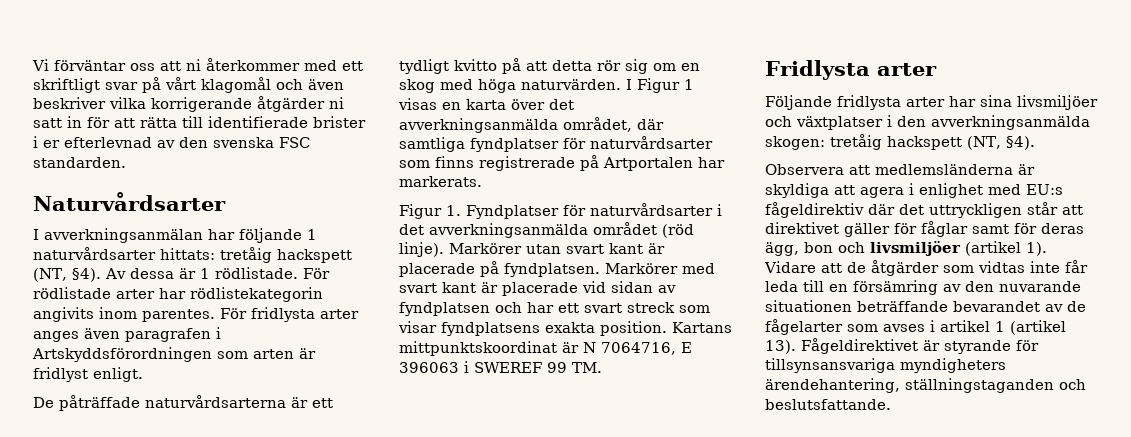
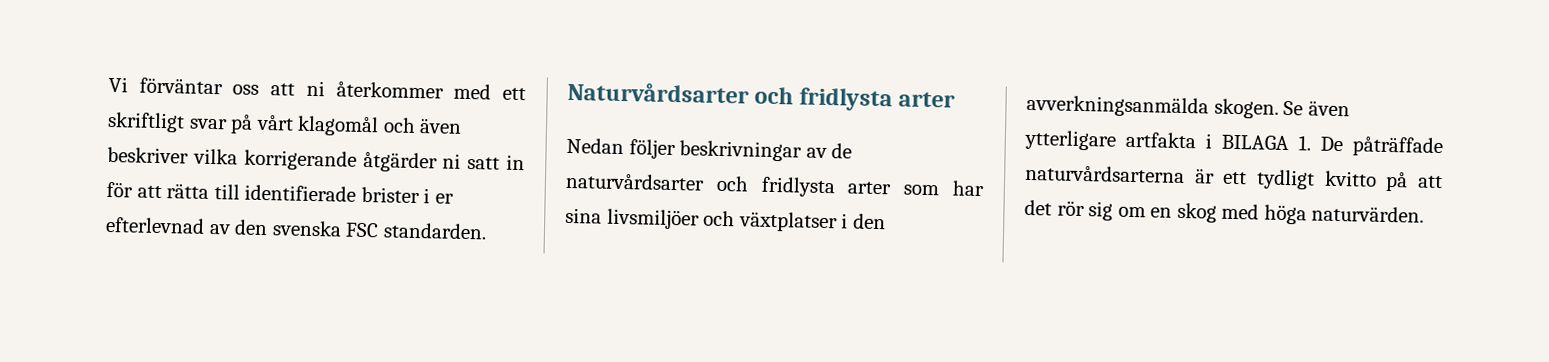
[33,228,317,243] [33,247,352,263] [33,267,330,282] [33,287,323,302] [33,307,359,322] [33,327,221,342] [32,347,316,362] [33,367,143,382] // I avverkningsanmälan har följande 1 naturvårdsarter hittats: tretåig hackspett (NT, §4). Av dessa är 1 rödlistade. För rödlistade arter har rödlistekategorin angivits inom parentes. För fridlysta arter anges även paragrafen i Artskyddsförordningen som arten är fridlyst enligt. // -> [754,86,956,112] [566,137,853,162] [565,172,985,198] [565,207,886,233] [1026,94,1350,119] [1024,129,1311,151] och fridlysta arter // Nedan följer beskrivningar av de naturvårdsarter och fridlysta arter som har sina livsmiljöer och växtplatser i den avverkningsanmälda skogen. Se även ytterligare artfakta i BILAGA 1.
[552,60,592,71] detta -> [1024,199,1052,216] det
[626,78,694,93] [398,98,574,110] [399,117,664,133] [399,136,713,152] [399,155,725,171] [399,176,482,187] [399,203,722,219] [399,222,694,238] [399,242,665,257] [399,261,715,277] [399,281,676,296] [399,302,710,316] [398,321,732,336] [399,341,692,356] [399,361,602,373] [765,60,937,80] [765,95,1098,110] [765,115,1090,130] [765,134,1035,150] [765,164,1035,175] [765,183,1063,198] [765,202,1083,218] [765,221,1084,237] [765,241,1047,256] [764,260,1088,276] [765,280,1081,295] [765,300,1086,312] [765,319,1066,335] [765,338,1039,354] [765,358,1006,373] [765,378,1086,393] [765,399,891,410] I Figur 1 visas en karta över det avverkningsanmälda området, där samtliga fyndplatser för naturvårdsarter som finns registrerade på Artportalen har markerats. // Figur 1. Fyndplatser för naturvårdsarter i det avverkningsanmälda området (röd linje). Markörer utan svart kant är placerade på fyndplatsen. Markörer med svart kant är placerade vid sidan av fyndplatsen och har ett svart streck som visar fyndplatsens exakta position. Kartans mittpunktskoordinat är N 7064716, E 396063 i SWEREF 99 TM. // Fridlysta arter // Följande fridlysta arter har sina livsmiljöer och växtplatser i den avverkningsanmälda skogen: tretåig hackspett (NT, §4). // Observera att medlemsländerna är skyldiga att agera i enlighet med EU:s fågeldirektiv där det uttryckligen står att direktivet gäller för fåglar samt för deras ägg, bon och livsmiljöer (artikel 1). Vidare att de åtgärder som vidtas inte får leda till en försämring av den nuvarande situationen beträffande bevarandet av de fågelarter som avses i artikel 1 (artikel 13). Fågeldirektivet är styrande för tillsynsansvariga myndigheters ärendehantering, ställningstaganden och beslutsfattande. -> (1425, 214) none

